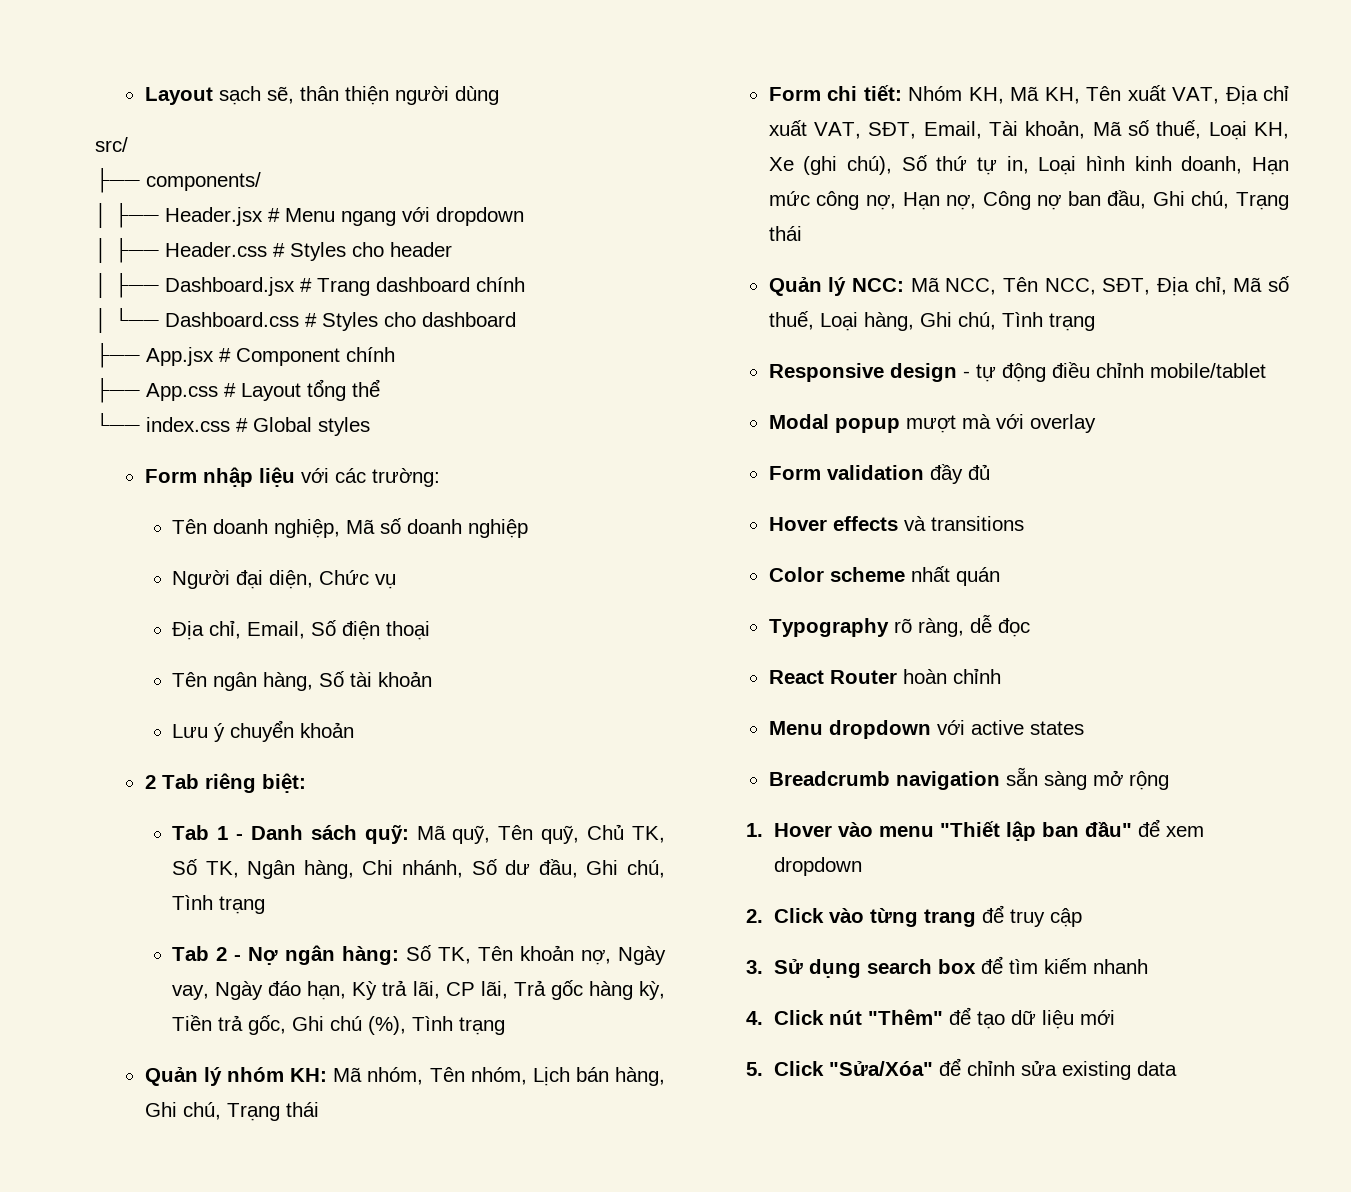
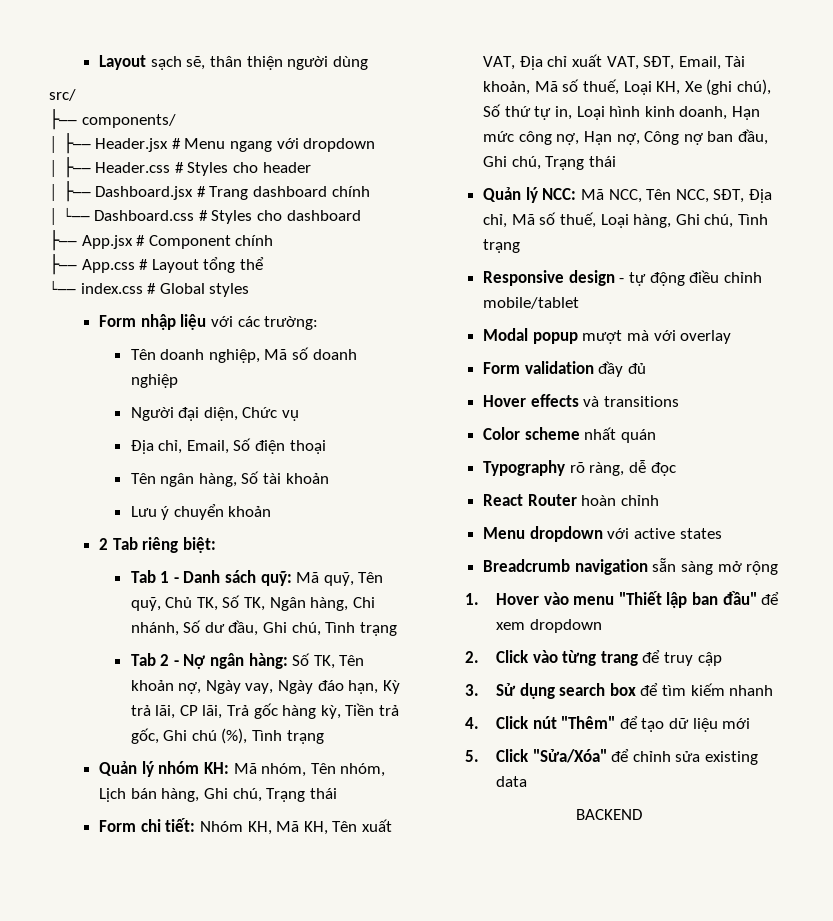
(1177, 1068) none -> [575,809,642,820] // BACKEND

